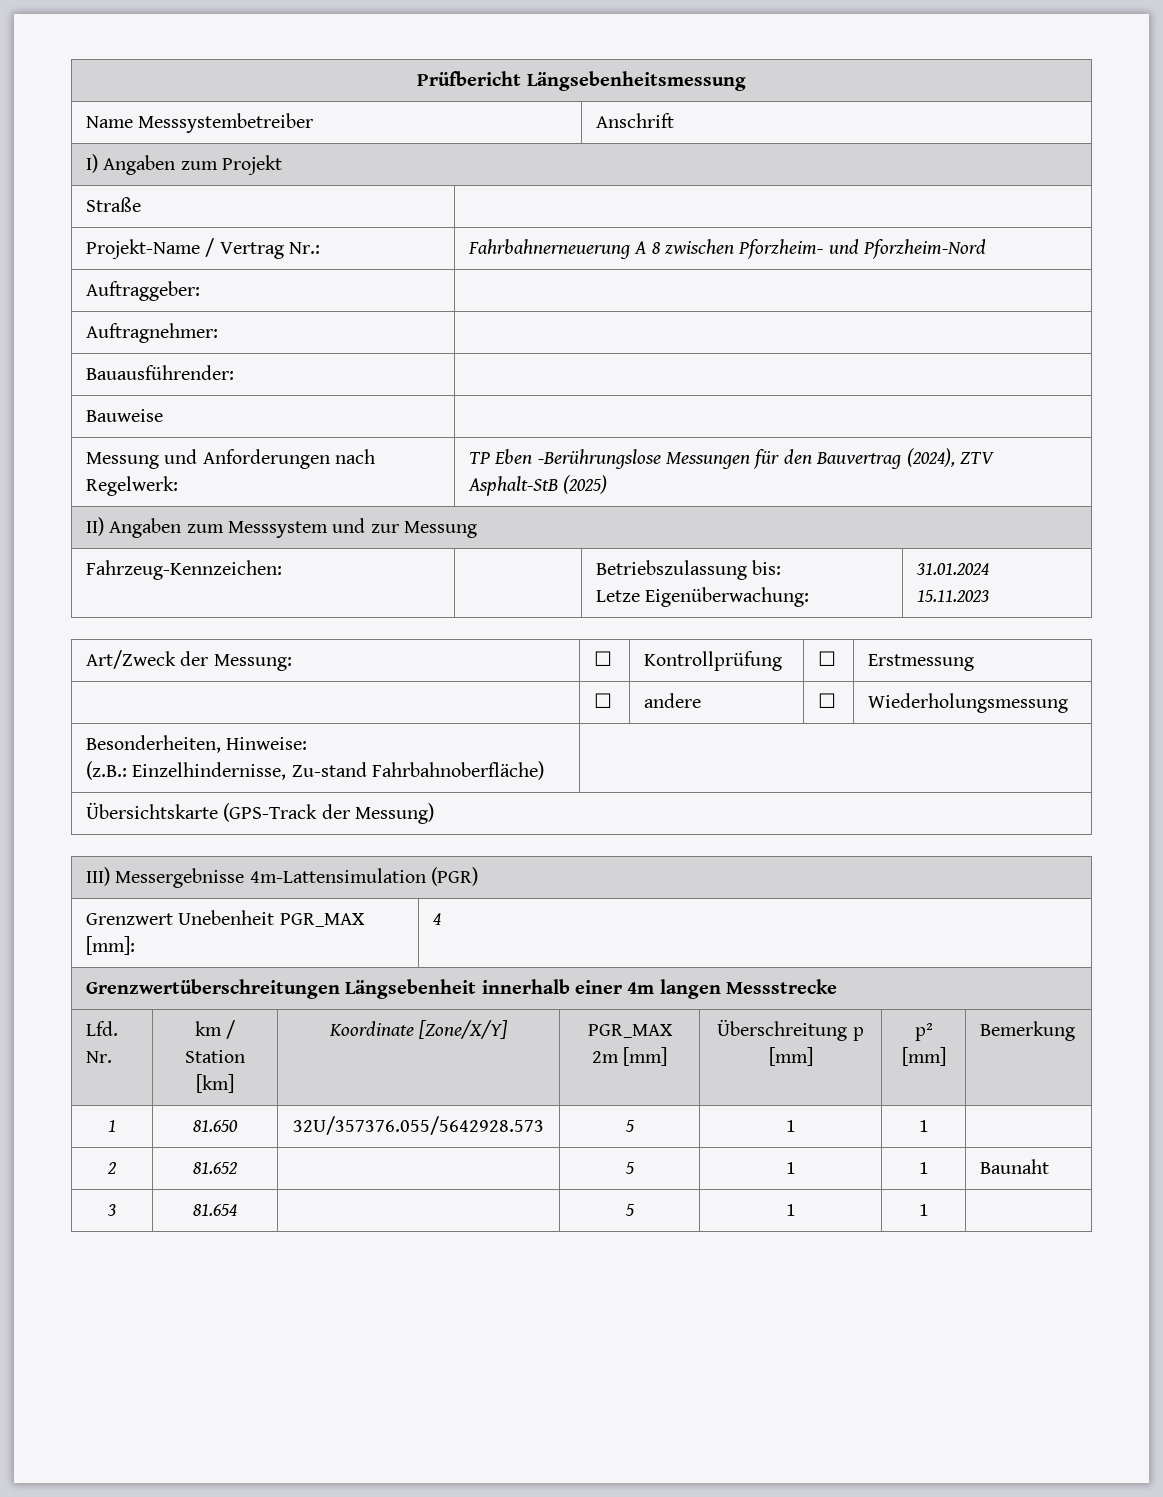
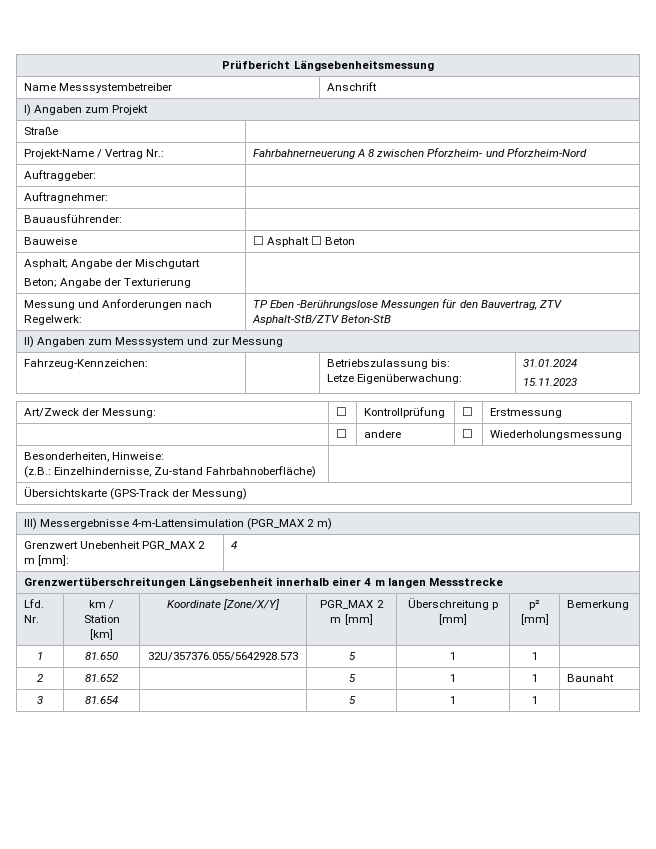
(163, 415) none -> [253,236,356,247] [24,259,201,269] [24,278,192,288] | ☐ Asphalt ☐ Beton // Asphalt; Angabe der Mischgutart // Beton; Angabe der Texturierung
[816,448,995,469] [467,475,608,496] Bauvertrag (2024), ZTV Asphalt-StB (2025) -> [480,300,562,310] [252,315,392,325] Bauvertrag, ZTV Asphalt-StB/ZTV Beton-StB
[249,867,479,886] 4m-Lattensimulation (PGR) -> [132,518,332,530] 4-m-Lattensimulation (PGR_MAX 2 m)
(365, 920) none -> [198,541,206,549] [24,558,36,564] 2 m
[627,982,655,994] 4m -> [364,578,385,586] 4 m
[591,1051,619,1063] 2m -> [376,600,384,608] [330,617,342,623] 2 m

